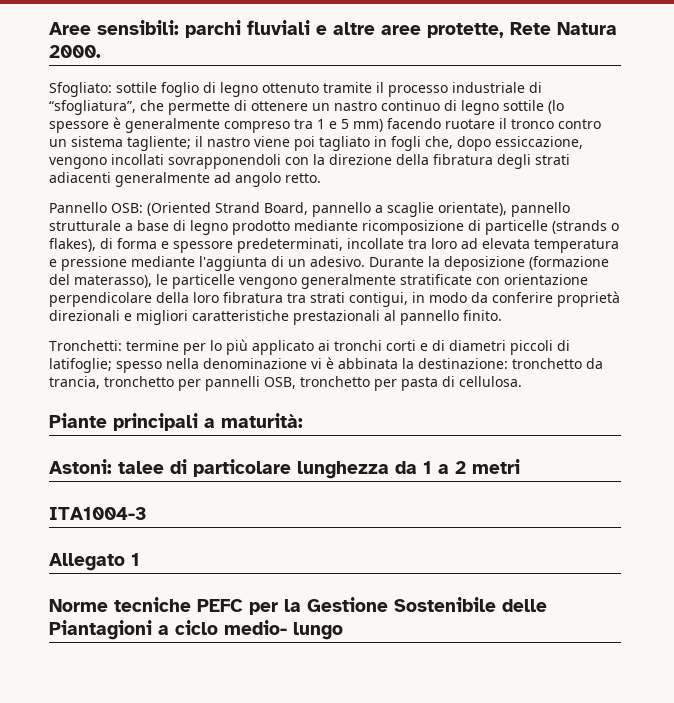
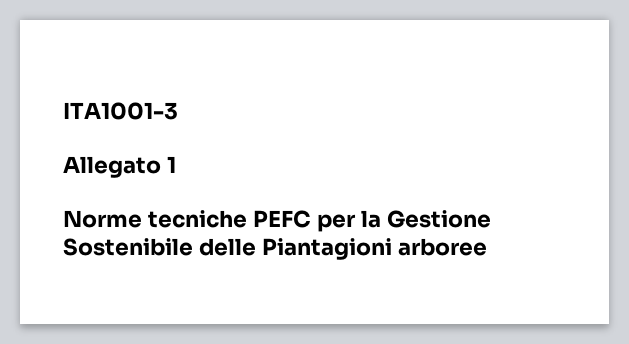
[49,20,617,38] [49,45,101,58] [49,82,542,97] [49,100,564,115] [49,117,601,133] [49,136,583,151] [49,154,570,169] [49,172,321,187] [49,202,570,217] [49,220,619,235] [49,238,619,253] [49,256,609,271] [49,274,588,289] [49,291,620,307] [49,310,502,325] [49,339,570,355] [49,357,603,373] [49,376,522,391] [49,413,303,431] [49,459,520,479] [49,507,147,520] Aree sensibili: parchi fluviali e altre aree protette, Rete Natura 2000. // Sfogliato: sottile foglio di legno ottenuto tramite il processo industriale di “sfogliatura”, che permette di ottenere un nastro continuo di legno sottile (lo spessore è generalmente compreso tra 1 e 5 mm) facendo ruotare il tronco contro un sistema tagliente; il nastro viene poi tagliato in fogli che, dopo essiccazione, vengono incollati sovrapponendoli con la direzione della fibratura degli strati adiacenti generalmente ad angolo retto. // Pannello OSB: (Oriented Strand Board, pannello a scaglie orientate), pannello strutturale a base di legno prodotto mediante ricomposizione di particelle (strands o flakes), di forma e spessore predeterminati, incollate tra loro ad elevata temperatura e pressione mediante l'aggiunta di un adesivo. Durante la deposizione (formazione del materasso), le particelle vengono generalmente stratificate con orientazione perpendicolare della loro fibratura tra strati contigui, in modo da conferire proprietà direzionali e migliori caratteristiche prestazionali al pannello finito. // Tronchetti: termine per lo più applicato ai tronchi corti e di diametri piccoli di latifoglie; spesso nella denominazione vi è abbinata la destinazione: tronchetto da trancia, tronchetto per pannelli OSB, tronchetto per pasta di cellulosa. // Piante principali a maturità: // Astoni: talee di particolare lunghezza da 1 a 2 metri // ITA1004-3 -> [63,102,178,120] ITA1001-3
[158,620,343,640] a ciclo medio- lungo -> [397,238,487,256] arboree

